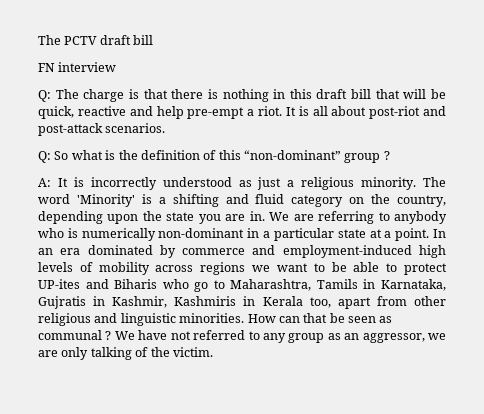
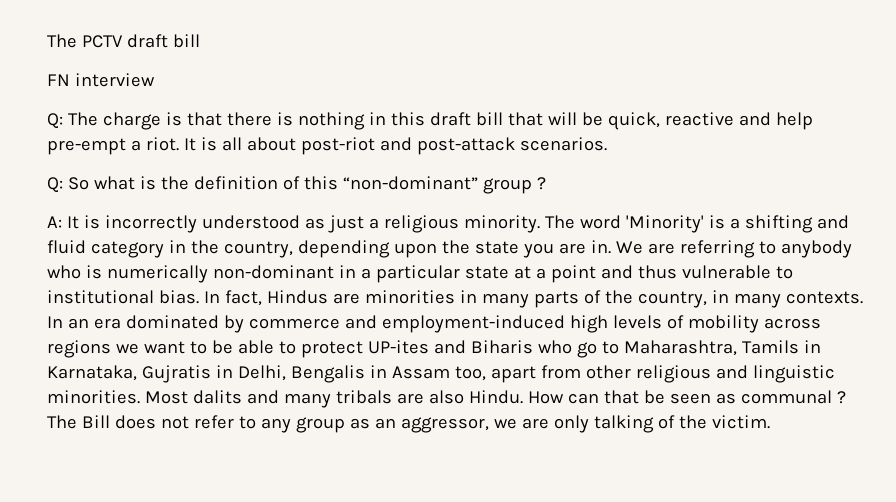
[349,197,365,204] on -> [168,240,186,253] in
[395,228,430,241] point. -> [550,265,793,283] [47,290,863,308] point and thus vulnerable to institutional bias. In fact, Hindus are minorities in many parts of the country, in many contexts.
[112,296,303,308] Kashmir, Kashmiris in Kerala -> [237,365,450,383] Delhi, Bengalis in Assam
(245, 318) none -> [144,390,523,408] Most dalits and many tribals are also Hindu.
[114,330,246,340] We have not referred -> [47,415,234,429] The Bill does not refer

